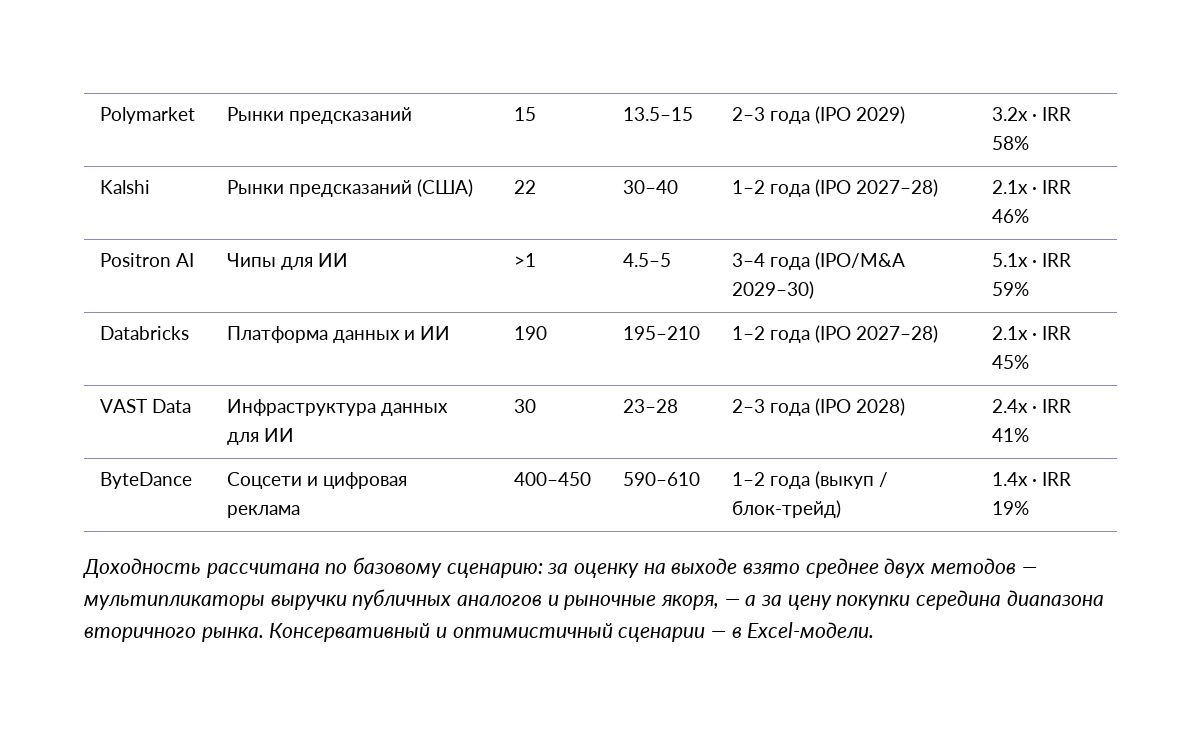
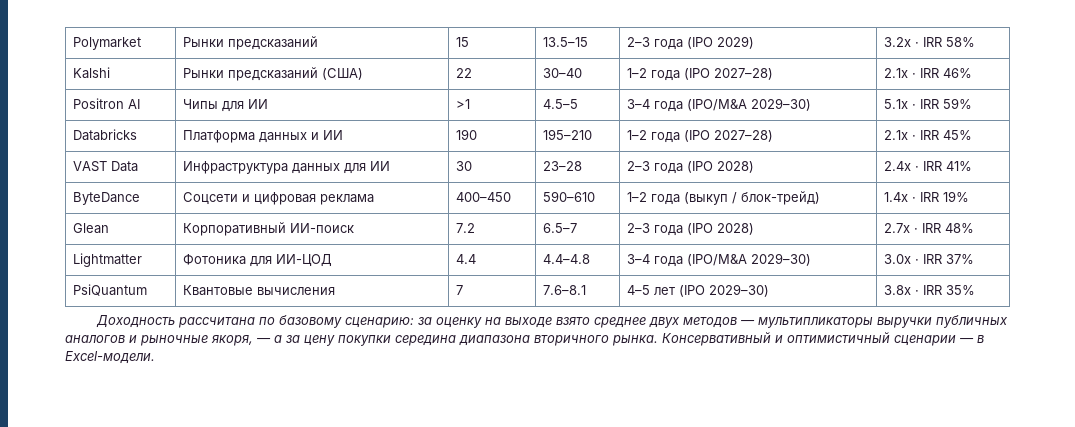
(1029, 508) none -> [73,223,110,234] [183,222,355,236] [456,223,476,233] [543,223,578,233] [627,223,755,236] [884,223,975,233] [73,253,143,267] [183,254,333,267] [456,254,477,264] [543,254,591,264] [627,253,812,267] [884,254,975,264] [73,284,148,296] [183,285,336,296] [456,285,464,295] [543,285,587,295] [627,284,770,297] [884,285,976,295] // Glean | Корпоративный ИИ-поиск | 7.2 | 6.5–7 | 2–3 года (IPO 2028) | 2.7x · IRR 48% // Lightmatter | Фотоника для ИИ-ЦОД | 4.4 | 4.4–4.8 | 3–4 года (IPO/M&A 2029–30) | 3.0x · IRR 37% // PsiQuantum | Квантовые вычисления | 7 | 7.6–8.1 | 4–5 лет (IPO 2029–30) | 3.8x · IRR 35%

